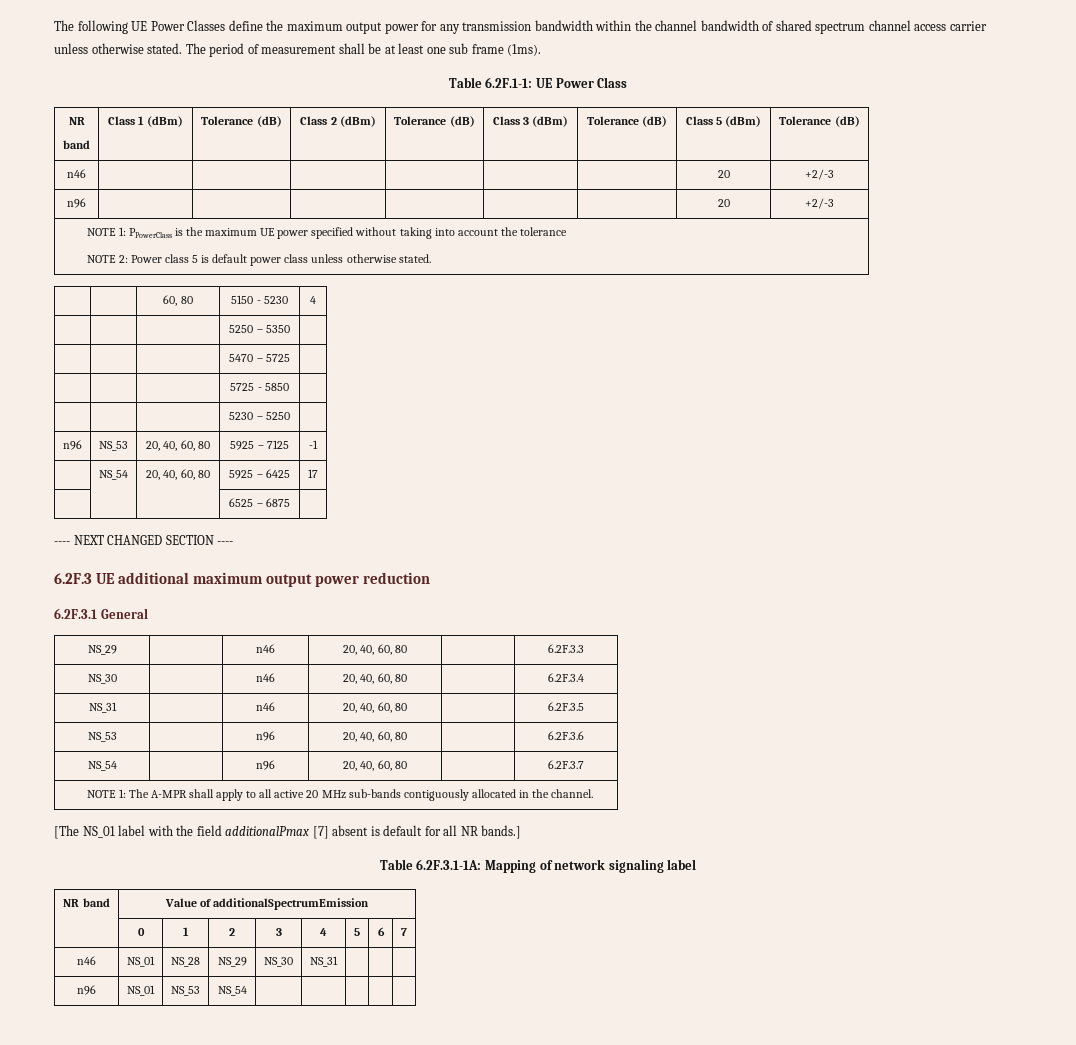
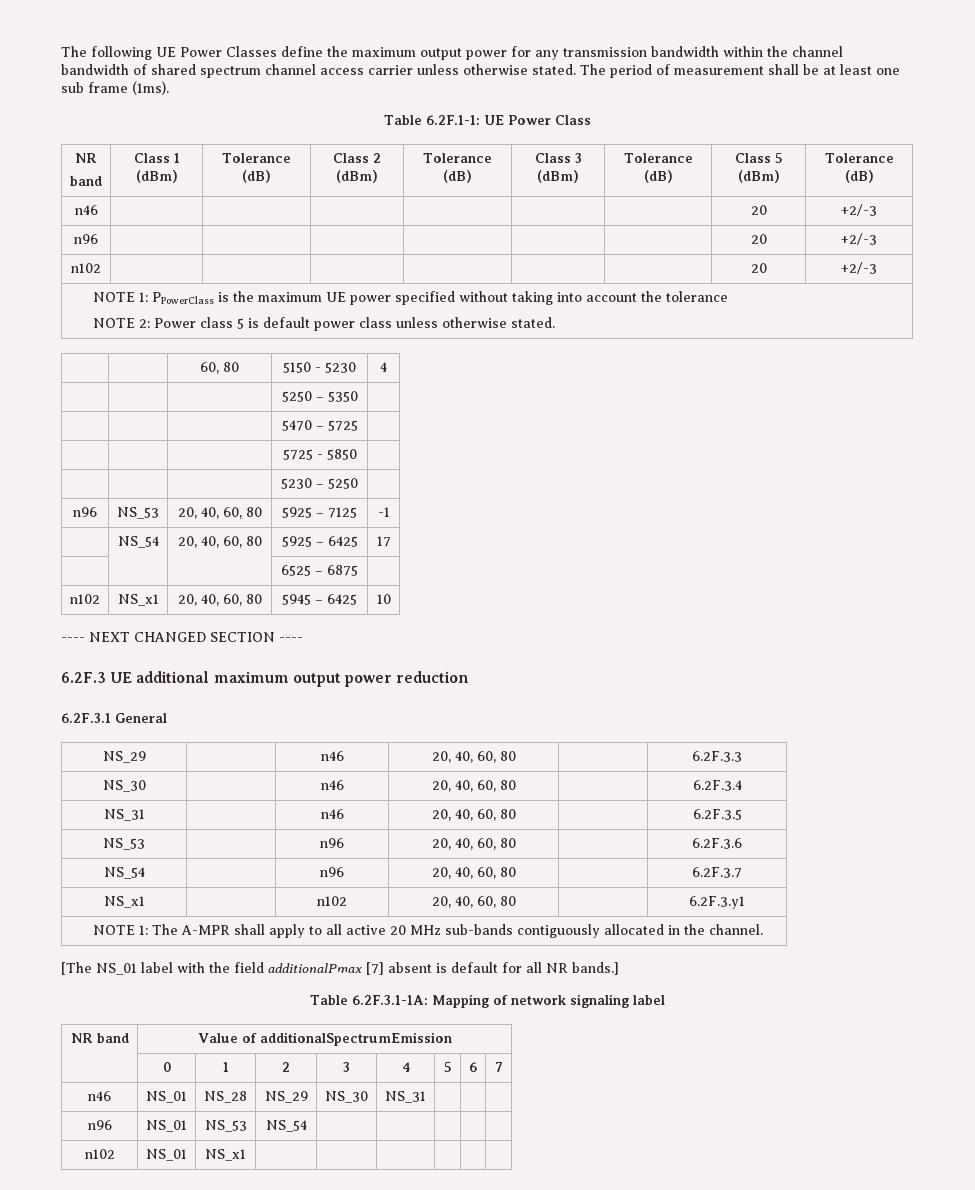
(834, 203) none -> [71,263,101,273] [750,263,767,273] [841,262,877,274] // n102 | | | | | | | 20 | +2/-3
(290, 502) none -> [70,594,100,604] [117,594,159,606] [177,594,262,606] [282,594,357,605] [376,594,391,604] // n102 | NS_x1 | 20, 40, 60, 80 | 5945 – 6425 | 10
(584, 764) none -> [103,896,145,908] [317,896,347,906] [431,896,516,908] [689,896,745,909] // NS_x1 | | n102 | 20, 40, 60, 80 | | 6.2F.3.y1
(247, 991) none -> [84,1149,115,1159] [146,1149,187,1161] [205,1149,246,1161] // n102 | NS_01 | NS_x1 | | | | | |

